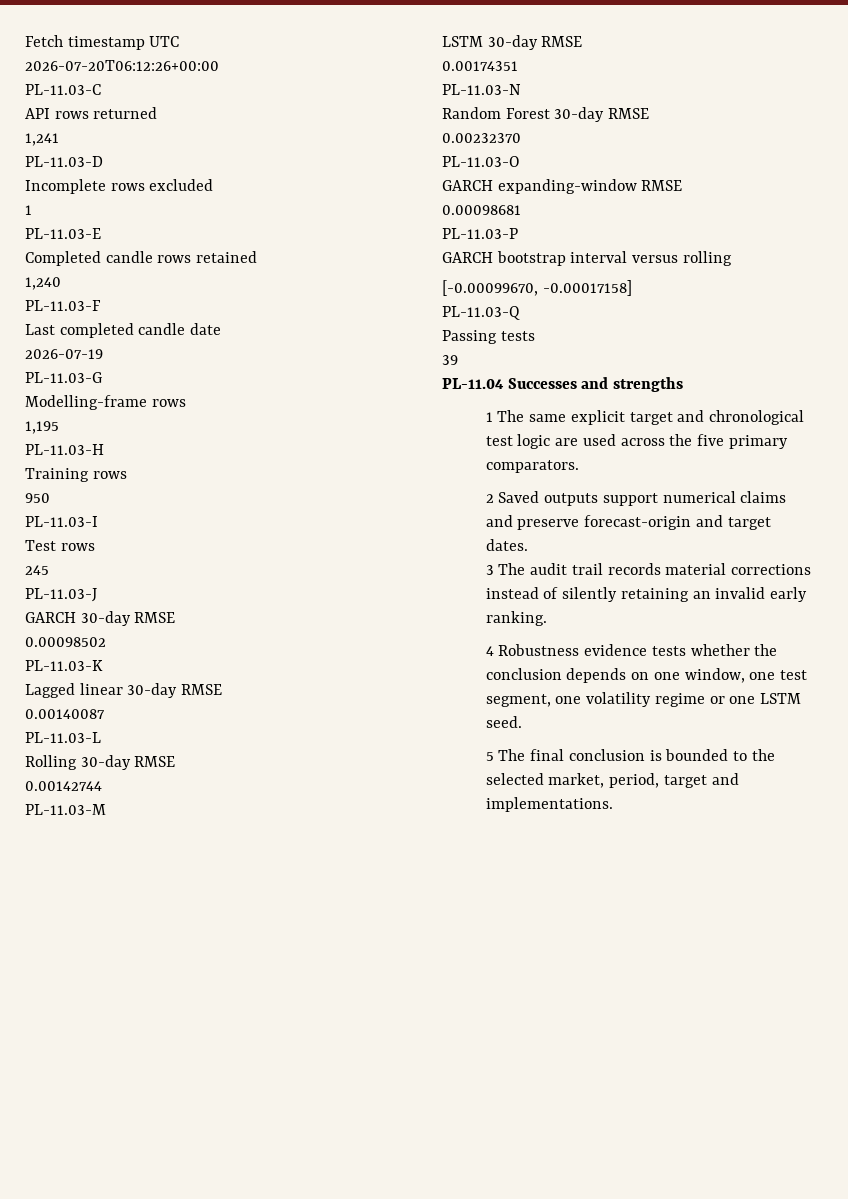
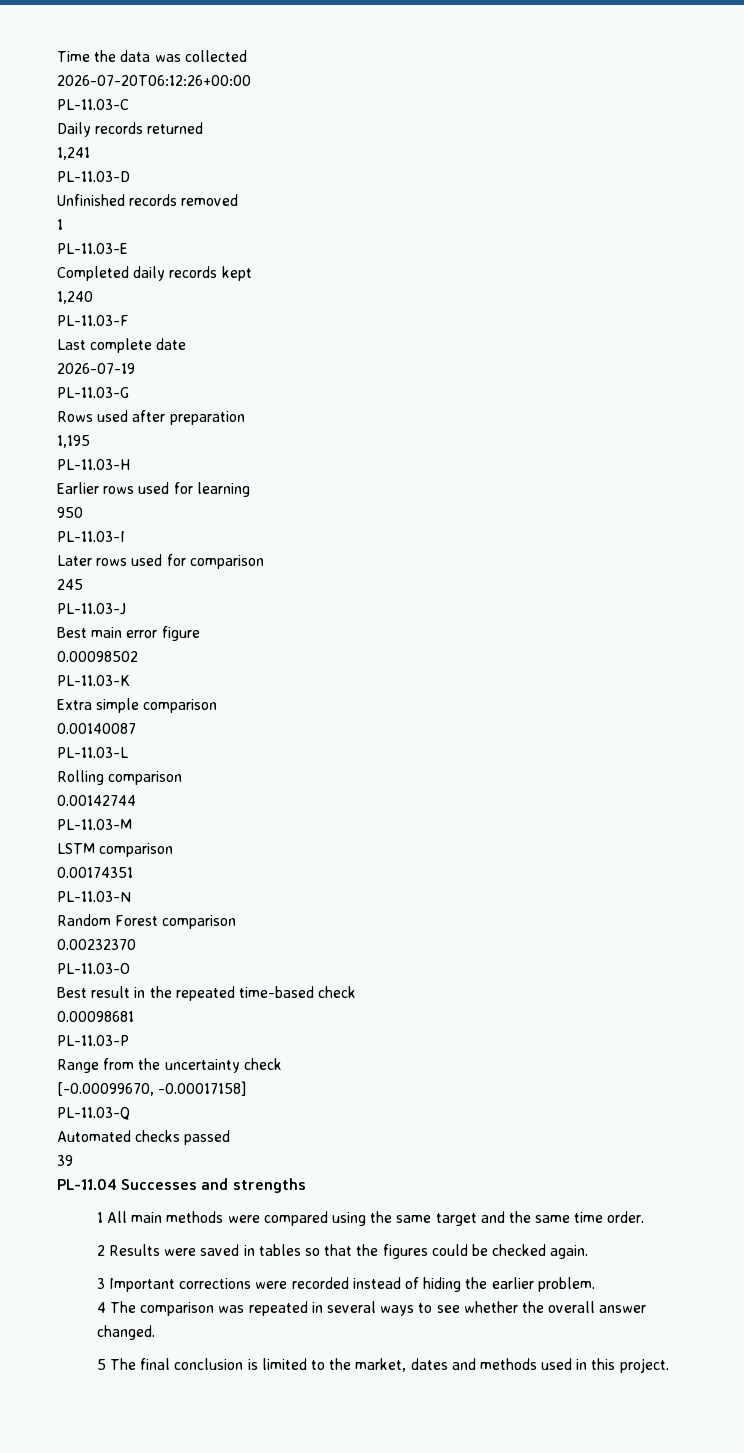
[25,35,180,50] Fetch timestamp UTC -> [57,50,247,62] Time the data was collected
[25,108,89,119] API rows -> [57,122,144,137] Daily records
[25,179,214,194] Incomplete rows excluded -> [57,194,239,206] Unfinished records removed
[105,251,258,263] candle rows retained -> [133,266,252,281] daily records kept
[59,323,186,338] completed candle -> [90,338,153,353] complete
[25,395,186,410] Modelling-frame rows -> [57,410,245,425] Rows used after preparation
[25,468,127,482] Training rows -> [57,482,250,497] Earlier rows used for learning
[25,540,95,551] Test rows -> [57,554,264,569] Later rows used for comparison
[25,611,176,626] [25,637,106,647] [25,660,103,671] [25,683,223,698] GARCH 30-day RMSE // 0.00098502 // PL-11.03-K // Lagged linear 30-day RMSE -> [57,626,200,641] [57,651,138,662] [57,675,130,686] [57,698,218,713] Best main error figure // 0.00098502 // PL-11.03-K // Extra simple comparison
[80,755,176,770] 30-day RMSE -> [108,771,183,785] comparison
[487,35,583,50] 30-day RMSE -> [99,843,174,857] comparison
[554,107,650,122] 30-day RMSE -> [162,915,237,929] comparison
[442,179,683,194] [442,205,521,215] [442,228,518,239] [442,251,732,266] GARCH expanding-window RMSE // 0.00098681 // PL-11.03-P // GARCH bootstrap interval versus rolling -> [57,986,357,1001] [57,1011,134,1022] [57,1035,129,1046] [57,1058,282,1073] Best result in the repeated time-based check // 0.00098681 // PL-11.03-P // Range from the uncertainty check
[442,330,535,344] Passing tests -> [57,1130,231,1145] Automated checks passed
[497,410,804,425] [485,434,788,449] [485,460,579,473] [485,491,787,506] [485,515,771,530] [485,539,528,551] [485,563,811,575] [485,587,807,602] [485,611,547,626] [485,644,778,656] [485,668,807,683] [485,692,801,707] [485,716,522,728] The same explicit target and chronological test logic are used across the five primary comparators. // 2 Saved outputs support numerical claims and preserve forecast-origin and target dates. // 3 The audit trail records material corrections instead of silently retaining an invalid early ranking. // 4 Robustness evidence tests whether the conclusion depends on one window, one test segment, one volatility regime or one LSTM seed. -> [107,1211,645,1226] [96,1244,589,1259] [96,1277,595,1292] [96,1301,647,1316] [96,1325,155,1340] All main methods were compared using the same target and the same time order. // 2 Results were saved in tables so that the figures could be checked again. // 3 Important corrections were recorded instead of hiding the earlier problem. // 4 The comparison was repeated in several ways to see whether the overall answer changed.
[665,749,729,761] bounded -> [261,1358,307,1370] limited
[485,773,739,788] [485,797,613,812] selected market, period, target and implementations. -> [355,1358,669,1373] market, dates and methods used in this project.

